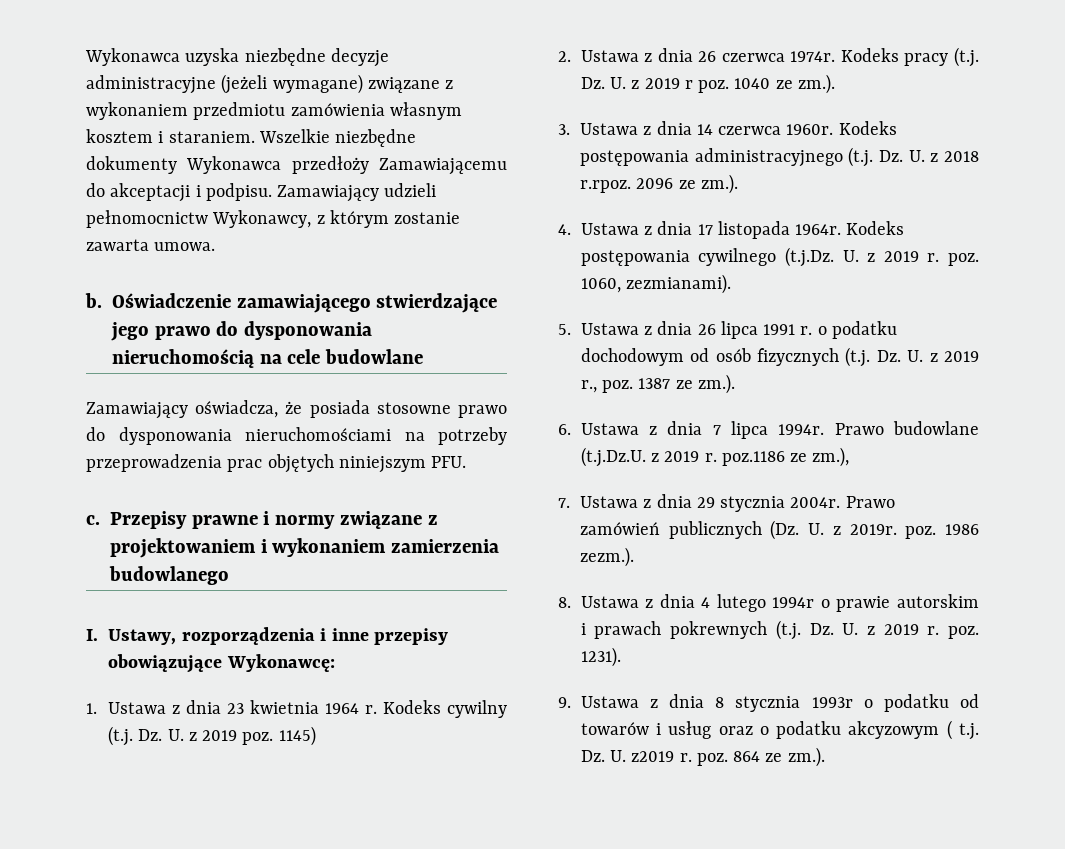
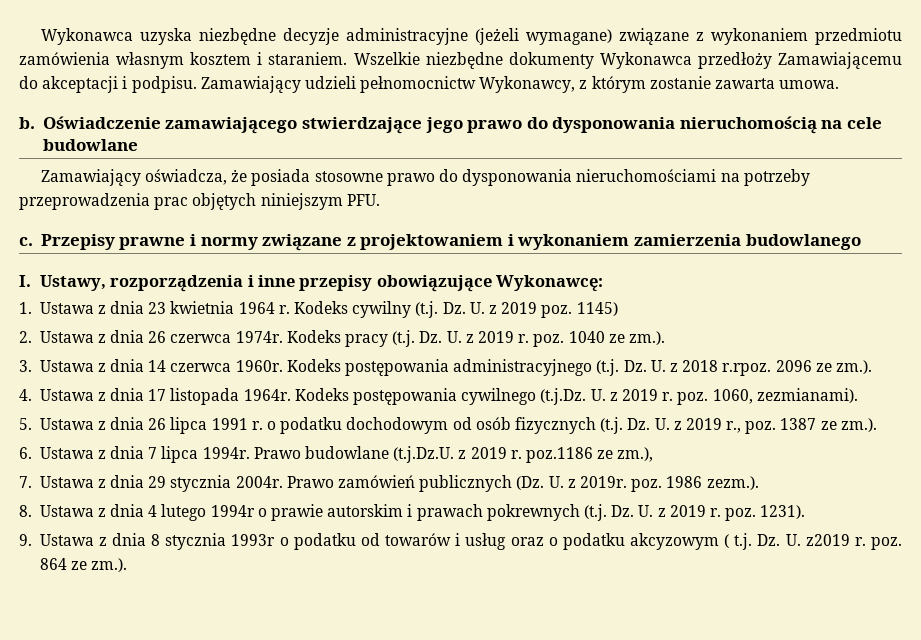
[684,80,693,89] r -> [518,334,530,343] r.

